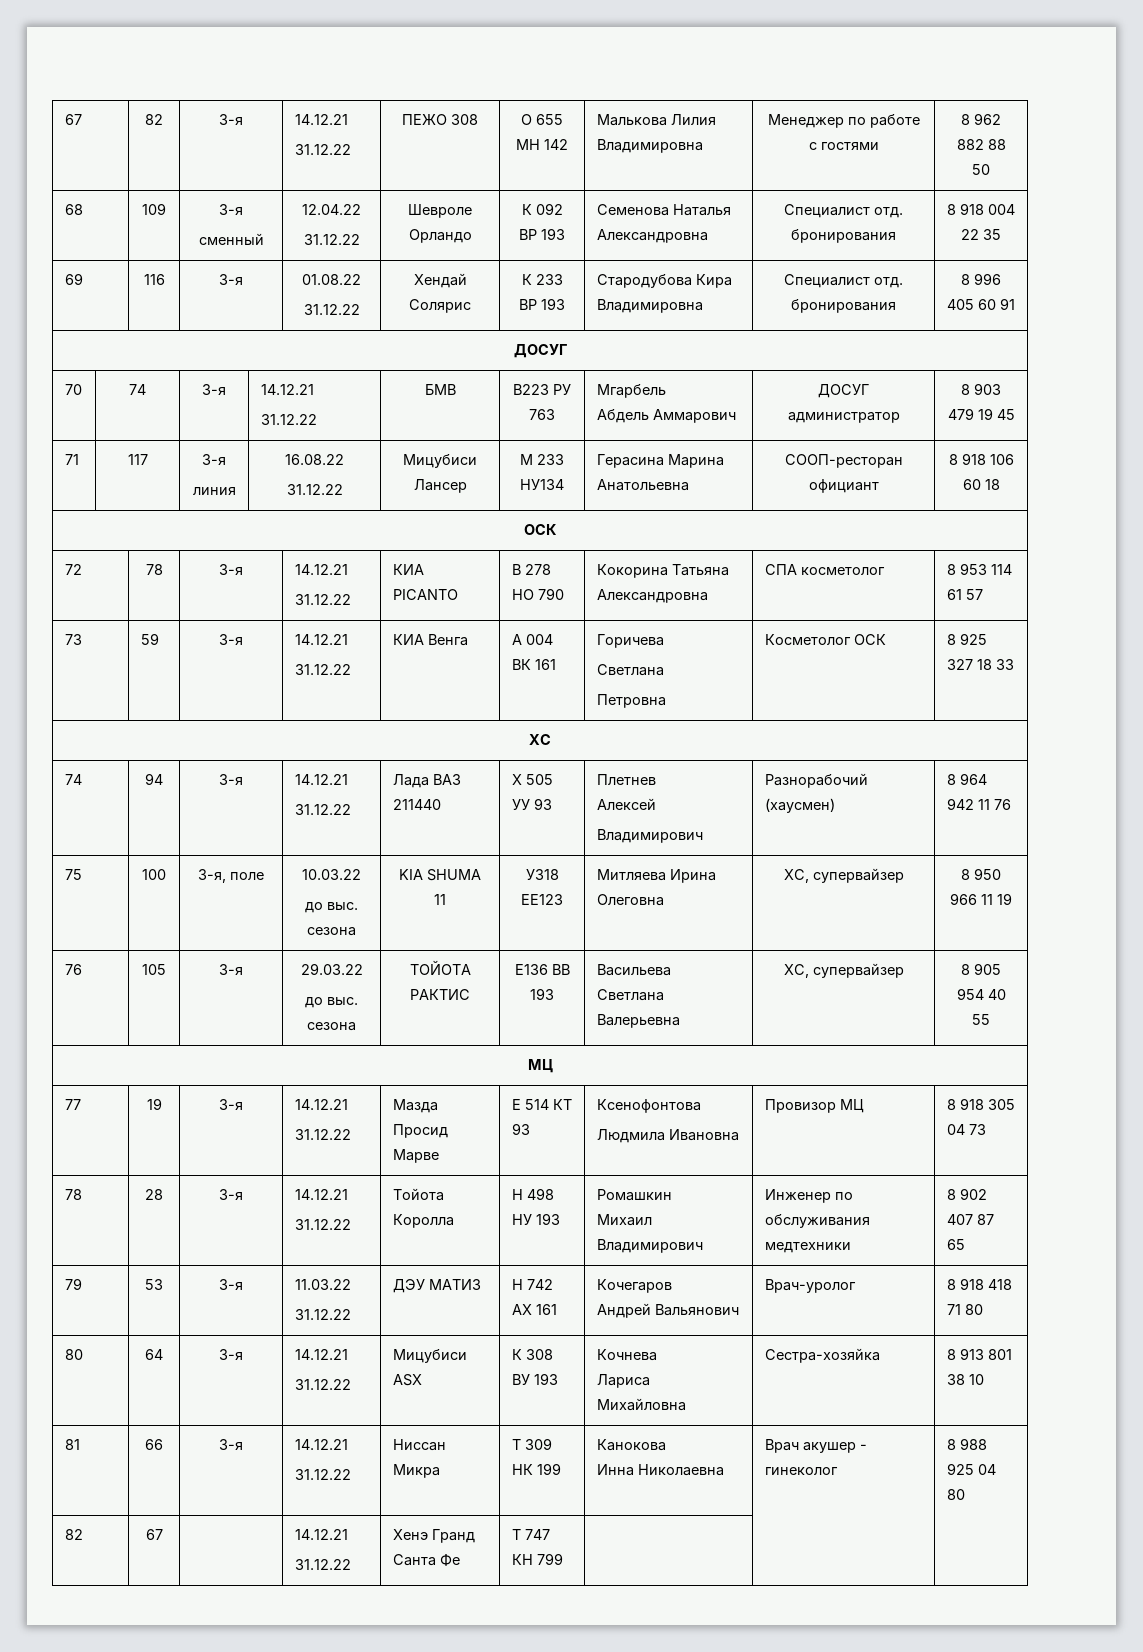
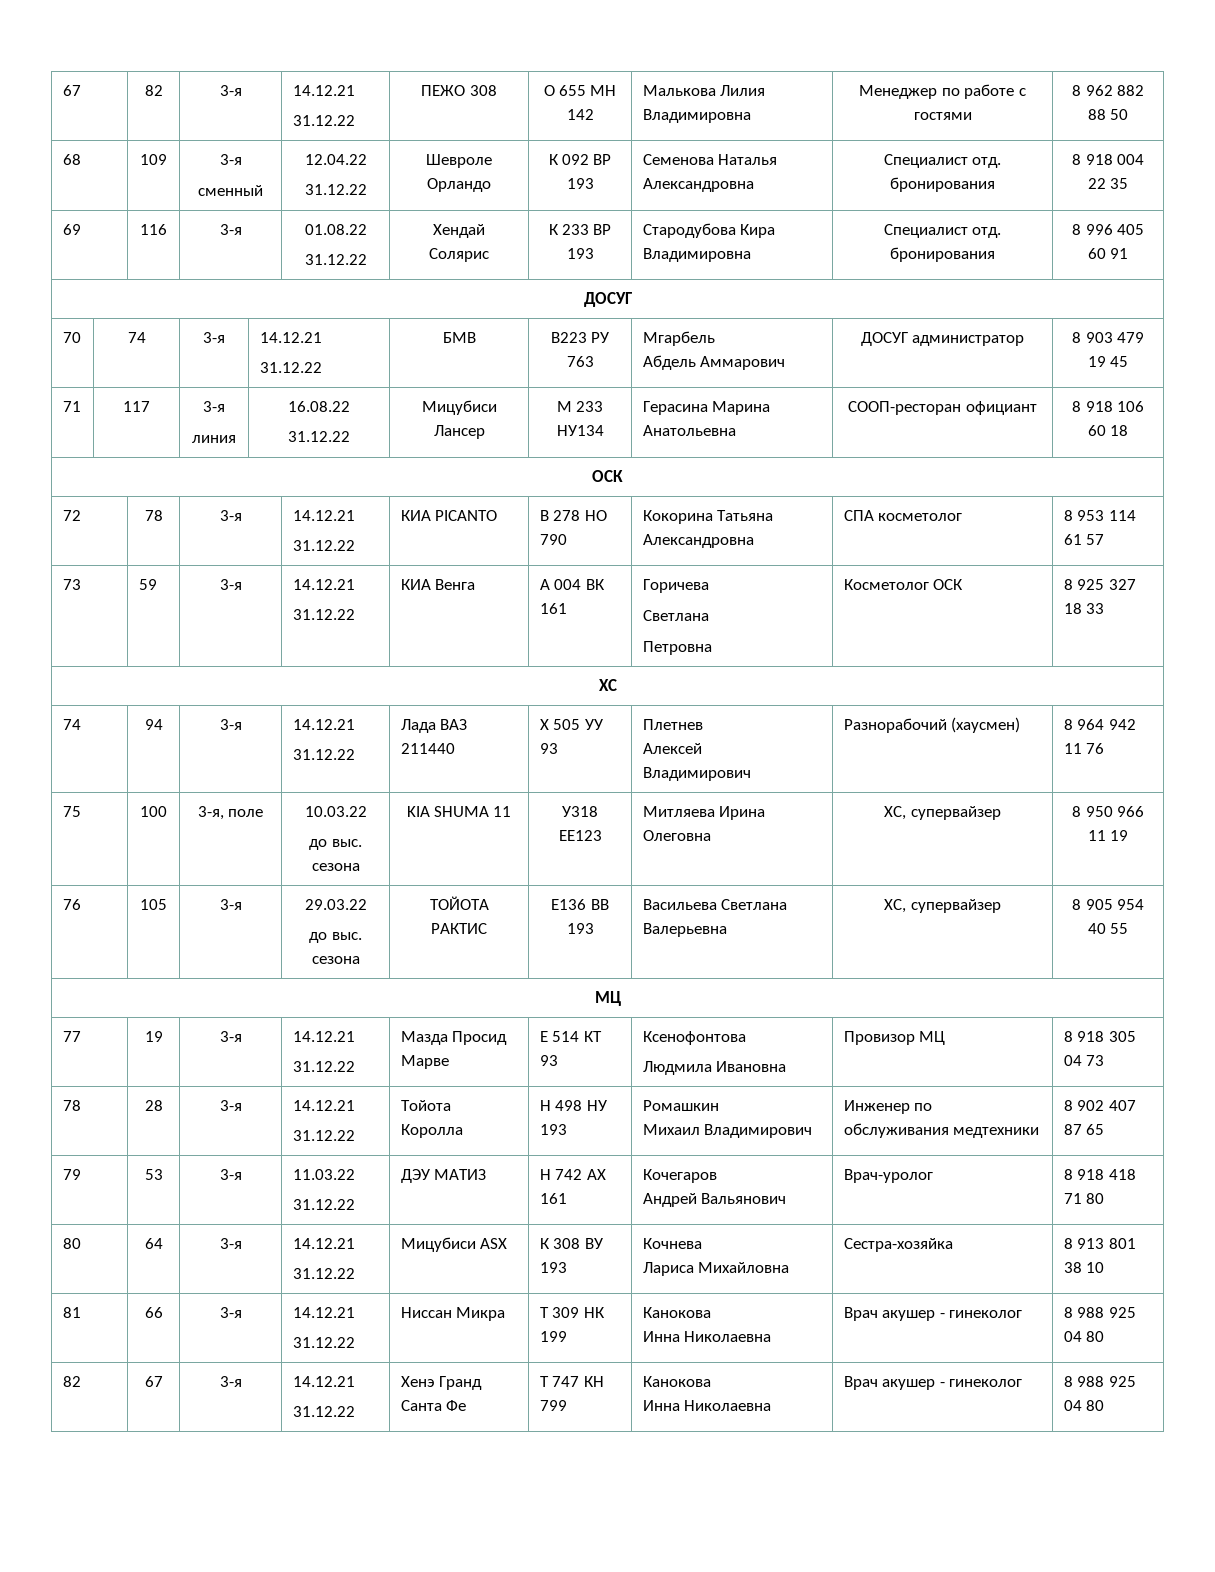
(163, 1534) none -> [219,1376,242,1387] 3-я
(563, 1559) | | -> [642,1376,711,1387] [642,1400,772,1411] [843,1376,1023,1390] [1063,1376,1136,1387] [1063,1400,1105,1411] Канокова // Инна Николаевна | Врач акушер - гинеколог | 8 988 925 04 80

